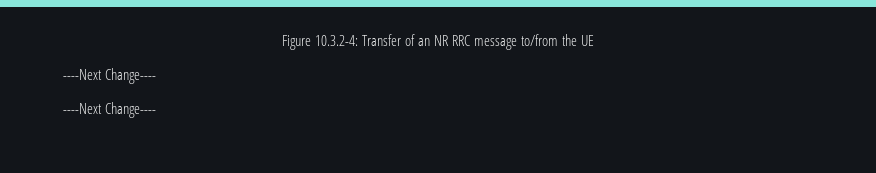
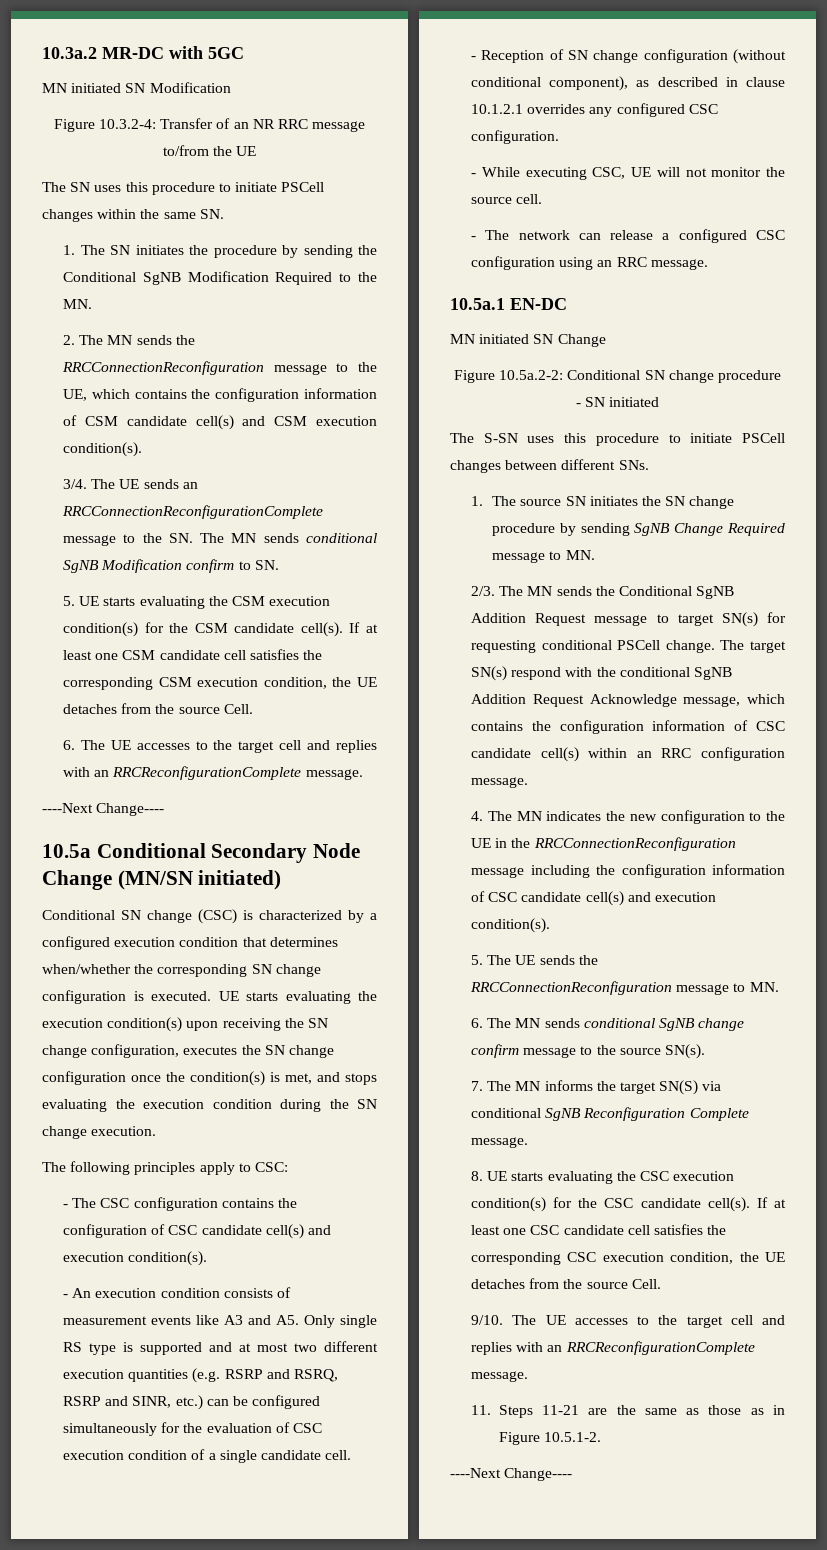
(281, 42) none -> [42,46,244,59] [42,82,231,93] 10.3a.2 MR-DC with 5GC // MN initiated SN Modification //
[63,68,157,84] ----Next Change---- -> [42,182,325,195] [42,209,224,222] [63,245,377,258] [63,271,377,285] [63,299,93,309] [63,335,195,345] [62,361,377,375] [63,388,377,402] [63,415,377,430] [63,442,143,457] [63,479,198,489] [62,505,324,519] [63,533,377,546] [63,559,279,573] [63,596,331,609] [63,622,378,637] [63,649,323,660] [63,677,377,690] [63,703,253,714] [63,740,377,753] [63,766,363,780] [42,803,165,816] [42,843,361,863] [42,870,282,890] [42,909,377,924] [42,936,338,950] [42,964,321,977] [42,990,377,1004] [42,1017,328,1032] [42,1044,334,1058] [42,1071,377,1086] [42,1099,377,1112] [42,1126,157,1139] [42,1161,288,1175] [63,1197,298,1211] [63,1224,332,1239] [63,1251,208,1266] [63,1287,292,1298] [63,1315,377,1328] [63,1341,378,1355] [63,1368,339,1383] [63,1395,321,1410] [63,1422,323,1436] [63,1449,352,1463] [471,49,786,64] [471,76,785,91] [471,103,718,117] [471,130,560,144] [471,167,785,180] [471,194,543,204] [471,229,785,243] [471,256,708,270] [450,298,567,310] [450,334,606,347] [454,370,781,383] [575,397,660,407] [450,433,785,446] [450,459,649,473] [471,496,735,509] [492,523,785,536] [492,550,595,563] [471,586,735,599] [471,612,786,627] [471,640,786,653] [471,666,733,681] [471,694,785,707] [471,720,785,734] [471,747,785,762] [471,777,529,788] [471,810,785,824] [471,837,736,851] [471,864,785,878] [471,891,717,906] [471,918,551,933] [471,955,598,965] [470,981,779,995] [471,1018,745,1031] [471,1044,706,1059] [471,1080,722,1095] [471,1107,749,1121] [471,1137,529,1148] [471,1171,735,1184] [471,1197,786,1212] [471,1224,727,1235] [471,1252,785,1265] [471,1278,661,1289] [471,1315,785,1328] [471,1341,755,1355] [471,1371,529,1382] [471,1405,785,1418] [498,1432,602,1445] The SN uses this procedure to initiate PSCell changes within the same SN. // 1. The SN initiates the procedure by sending the Conditional SgNB Modification Required to the MN. // 2. The MN sends the RRCConnectionReconfiguration message to the UE, which contains the configuration information of CSM candidate cell(s) and CSM execution condition(s). // 3/4. The UE sends an RRCConnectionReconfigurationComplete message to the SN. The MN sends conditional SgNB Modification confirm to SN. // 5. UE starts evaluating the CSM execution condition(s) for the CSM candidate cell(s). If at least one CSM candidate cell satisfies the corresponding CSM execution condition, the UE detaches from the source Cell. // 6. The UE accesses to the target cell and replies with an RRCReconfigurationComplete message. // ----Next Change---- // 10.5a Conditional Secondary Node Change (MN/SN initiated) // Conditional SN change (CSC) is characterized by a configured execution condition that determines when/whether the corresponding SN change configuration is executed. UE starts evaluating the execution condition(s) upon receiving the SN change configuration, executes the SN change configuration once the condition(s) is met, and stops evaluating the execution condition during the SN change execution. // The following principles apply to CSC: // - The CSC configuration contains the configuration of CSC candidate cell(s) and execution condition(s). // - An execution condition consists of measurement events like A3 and A5. Only single RS type is supported and at most two different execution quantities (e.g. RSRP and RSRQ, RSRP and SINR, etc.) can be configured simultaneously for the evaluation of CSC execution condition of a single candidate cell. // - Reception of SN change configuration (without conditional component), as described in clause 10.1.2.1 overrides any configured CSC configuration. // - While executing CSC, UE will not monitor the source cell. // - The network can release a configured CSC configuration using an RRC message. // 10.5a.1 EN-DC // MN initiated SN Change // Figure 10.5a.2-2: Conditional SN change procedure - SN initiated // The S-SN uses this procedure to initiate PSCell changes between different SNs. // 1. The source SN initiates the SN change procedure by sending SgNB Change Required message to MN. // 2/3. The MN sends the Conditional SgNB Addition Request message to target SN(s) for requesting conditional PSCell change. The target SN(s) respond with the conditional SgNB Addition Request Acknowledge message, which contains the configuration information of CSC candidate cell(s) within an RRC configuration message. // 4. The MN indicates the new configuration to the UE in the RRCConnectionReconfiguration message including the configuration information of CSC candidate cell(s) and execution condition(s). // 5. The UE sends the RRCConnectionReconfiguration message to MN. // 6. The MN sends conditional SgNB change confirm message to the source SN(s). // 7. The MN informs the target SN(S) via conditional SgNB Reconfiguration Complete message. // 8. UE starts evaluating the CSC execution condition(s) for the CSC candidate cell(s). If at least one CSC candidate cell satisfies the corresponding CSC execution condition, the UE detaches from the source Cell. // 9/10. The UE accesses to the target cell and replies with an RRCReconfigurationComplete message. // 11. Steps 11-21 are the same as those as in Figure 10.5.1-2.

